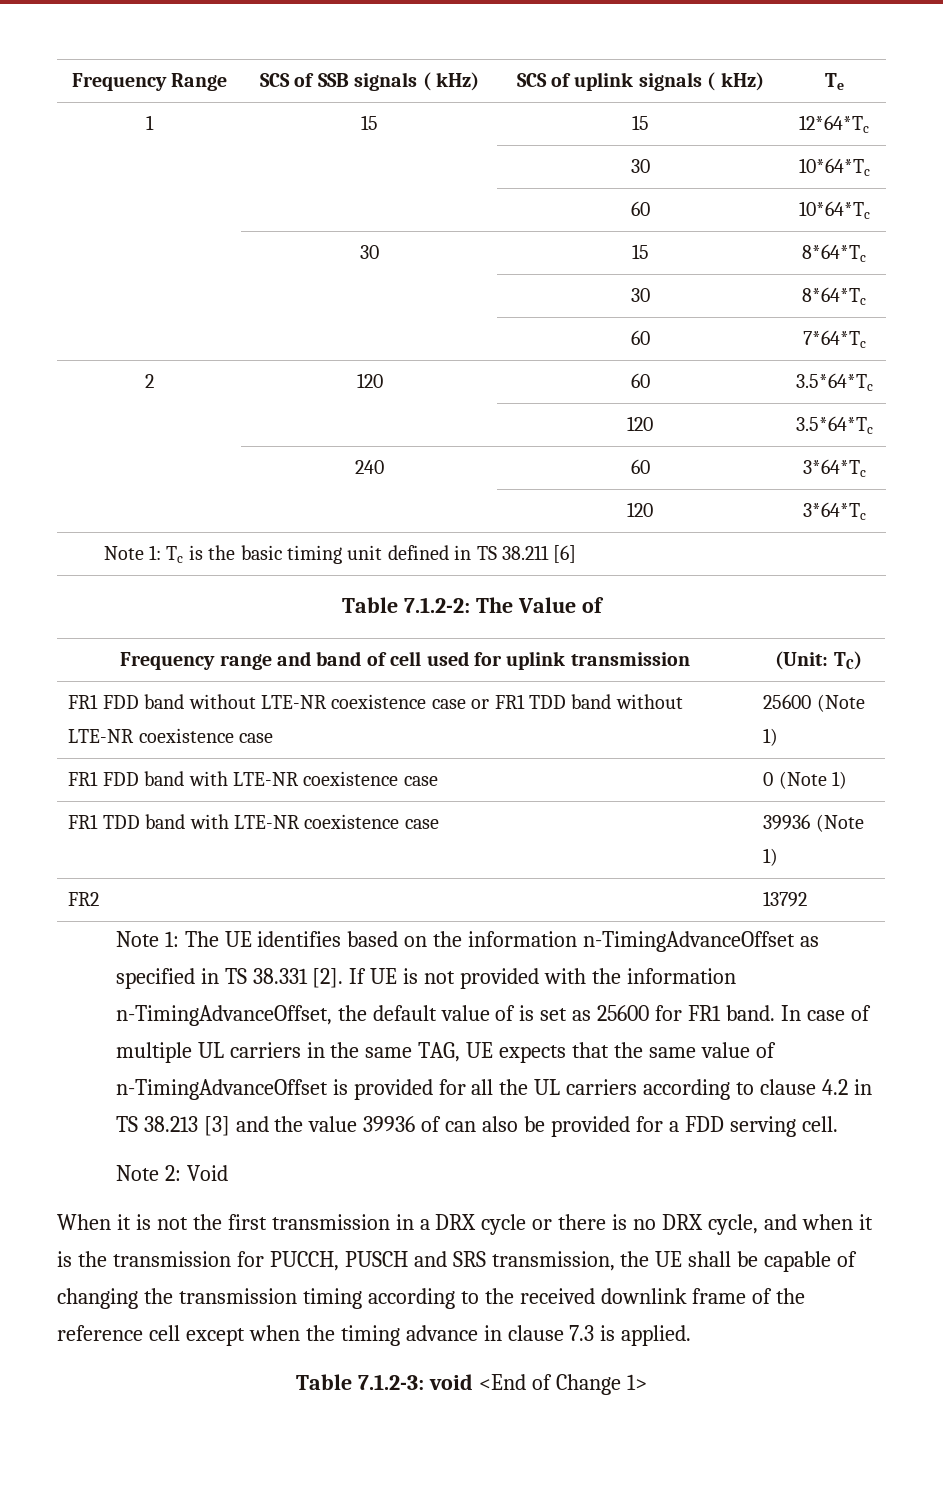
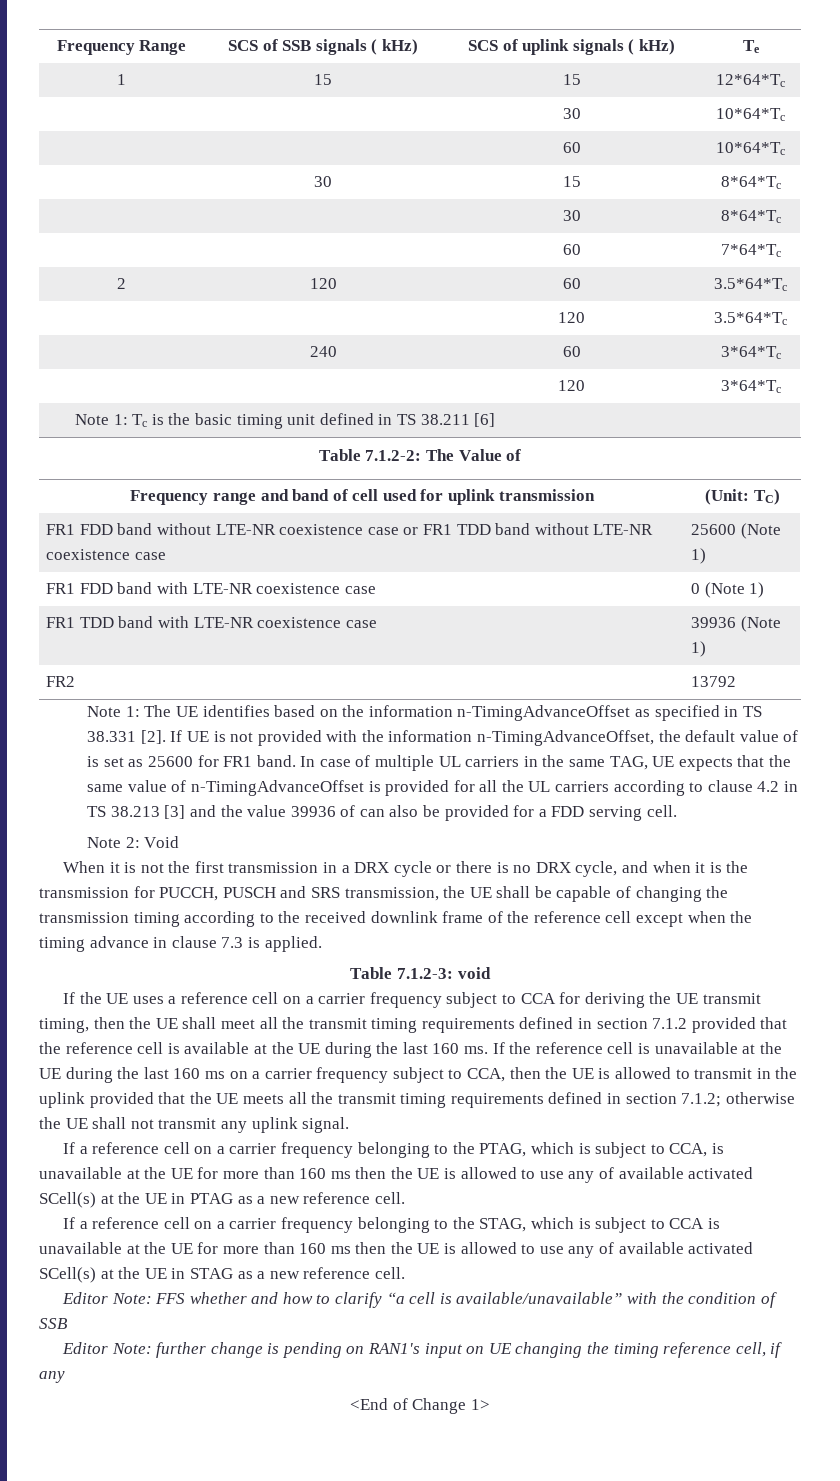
(474, 1382) none -> [62,992,761,1008] [39,1017,788,1033] [39,1042,782,1058] [39,1067,798,1083] [39,1092,795,1108] [39,1117,350,1133] [62,1142,724,1158] [39,1167,754,1183] [39,1192,405,1208] [62,1217,720,1233] [39,1242,754,1258] [39,1267,405,1283] [61,1292,777,1308] [39,1318,68,1329] [61,1342,783,1358] [39,1371,65,1383] // If the UE uses a reference cell on a carrier frequency subject to CCA for deriving the UE transmit timing, then the UE shall meet all the transmit timing requirements defined in section 7.1.2 provided that the reference cell is available at the UE during the last 160 ms. If the reference cell is unavailable at the UE during the last 160 ms on a carrier frequency subject to CCA, then the UE is allowed to transmit in the uplink provided that the UE meets all the transmit timing requirements defined in section 7.1.2; otherwise the UE shall not transmit any uplink signal. // If a reference cell on a carrier frequency belonging to the PTAG, which is subject to CCA, is unavailable at the UE for more than 160 ms then the UE is allowed to use any of available activated SCell(s) at the UE in PTAG as a new reference cell. // If a reference cell on a carrier frequency belonging to the STAG, which is subject to CCA is unavailable at the UE for more than 160 ms then the UE is allowed to use any of available activated SCell(s) at the UE in STAG as a new reference cell. // Editor Note: FFS whether and how to clarify “a cell is available/unavailable” with the condition of SSB // Editor Note: further change is pending on RAN1's input on UE changing the timing reference cell, if any //

